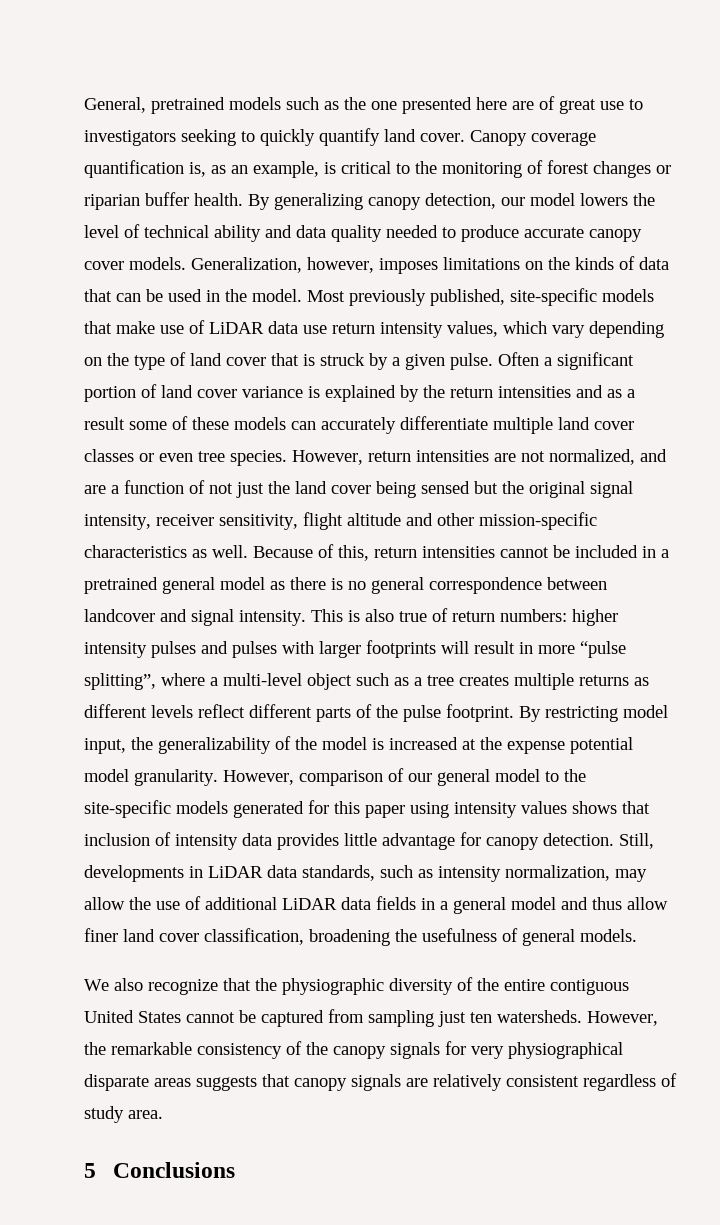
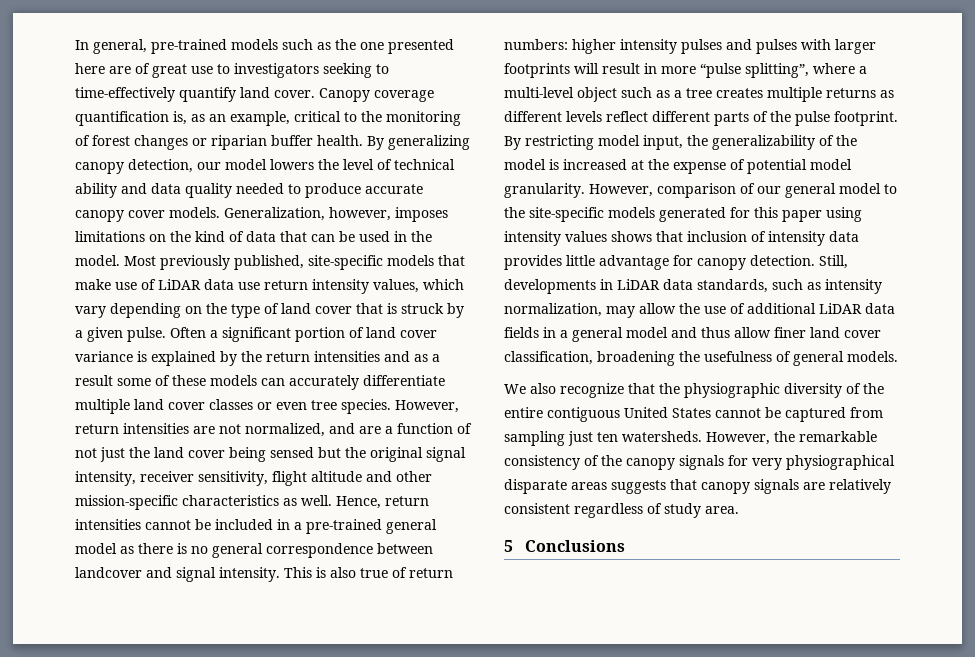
[84,97,225,114] General, pretrained -> [75,39,227,54] In general, pre-trained
[260,129,315,146] quickly -> [75,87,175,102] time-effectively
[324,162,336,174] is -> (290, 118) none
[575,257,614,270] kinds -> [195,231,225,242] kind
[253,544,369,561] Because of this, -> [336,496,381,509] Hence,
[84,577,158,594] pretrained -> [306,519,382,534] pre-trained
(565, 747) none -> [730,159,745,170] of

